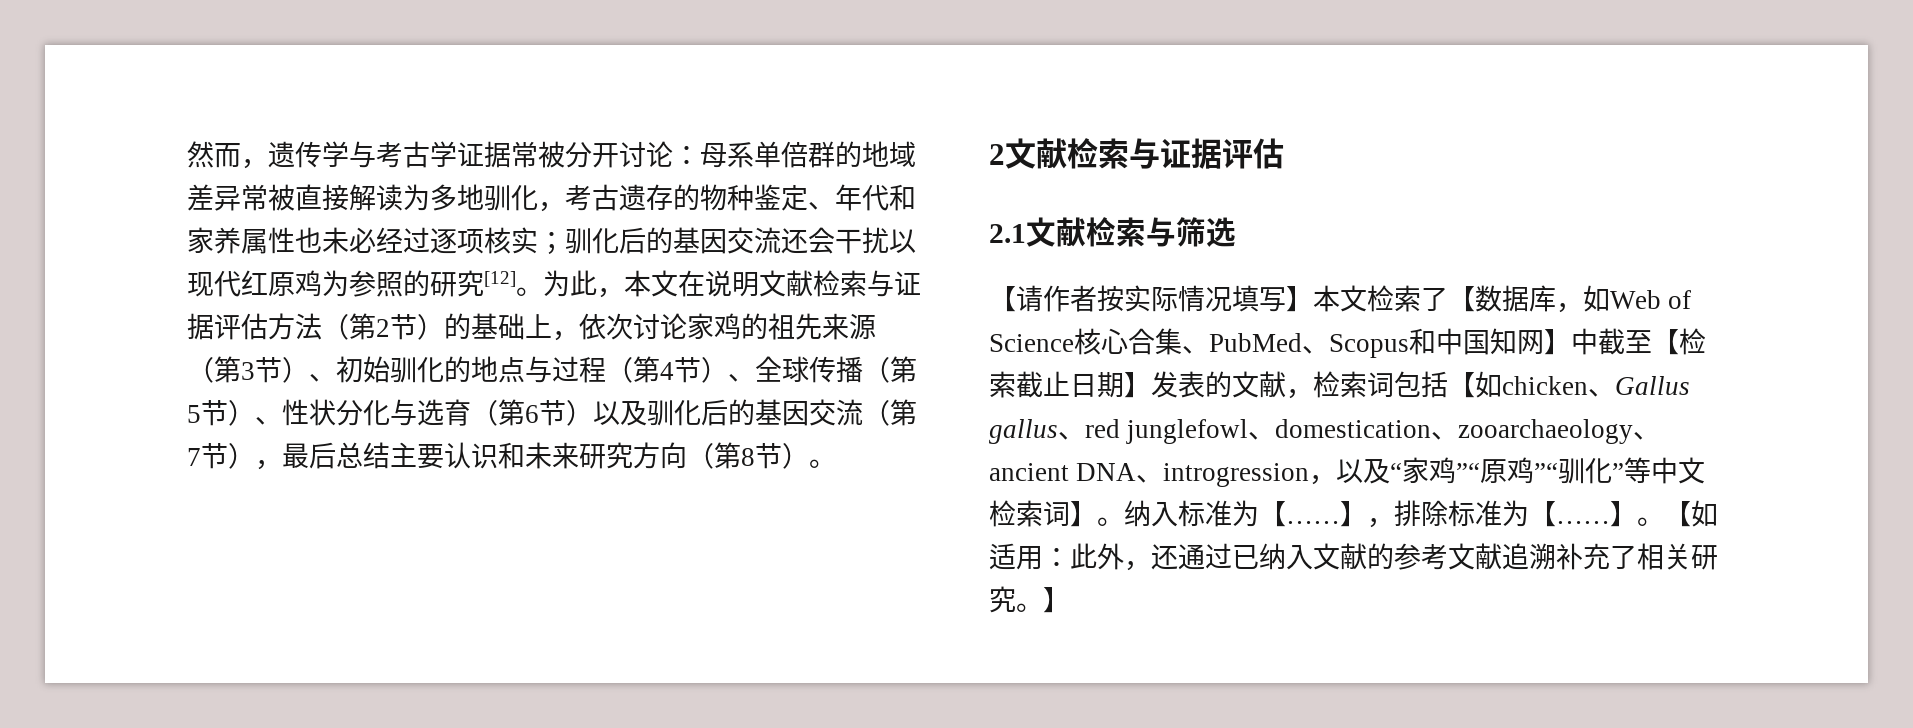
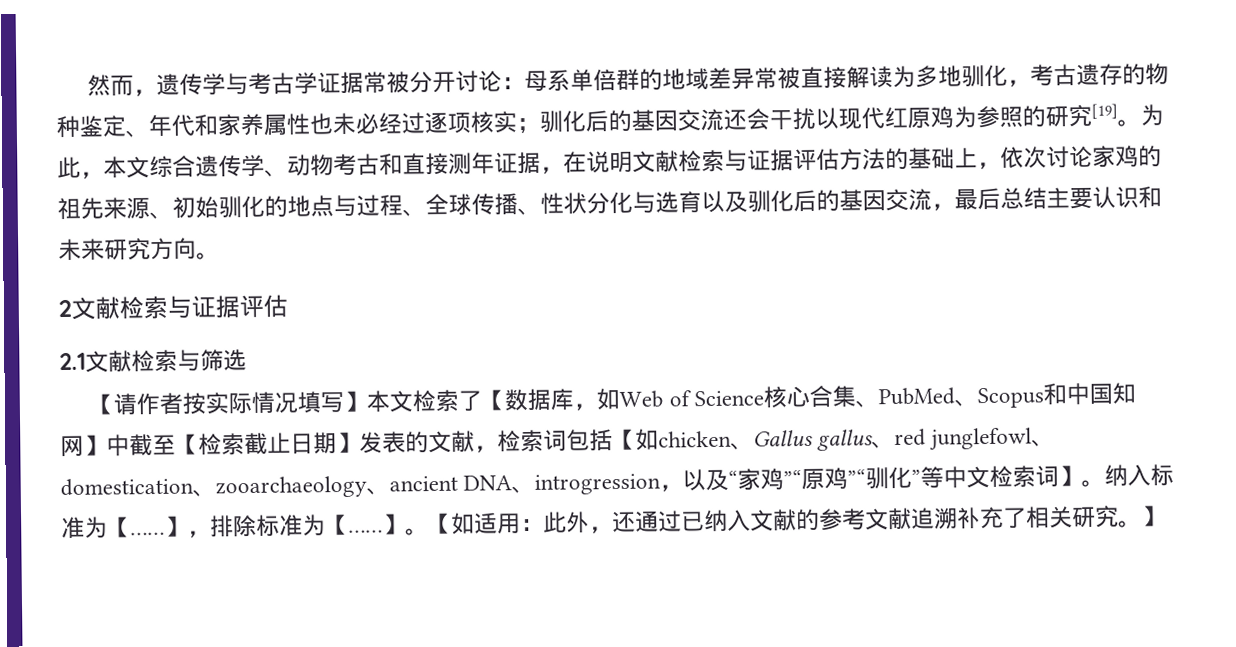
[484,271,516,287] [12] -> [1091,103,1118,119] [19]
(678, 283) none -> [149,151,564,179] 综合遗传学、动物考古和直接测年证据，
[322,313,444,340] （第2节） -> (886, 159) none
[187,356,309,383] （第3节） -> (150, 208) none
[606,356,917,383] [187,400,255,426] （第4节）、全球传播（第5节） -> [402,193,518,217] 、全球传播
[471,399,593,426] （第6节） -> (702, 202) none
[863,399,917,426] [187,443,255,469] （第7节） -> (932, 199) none
[687,442,809,469] （第8节） -> (197, 248) none

